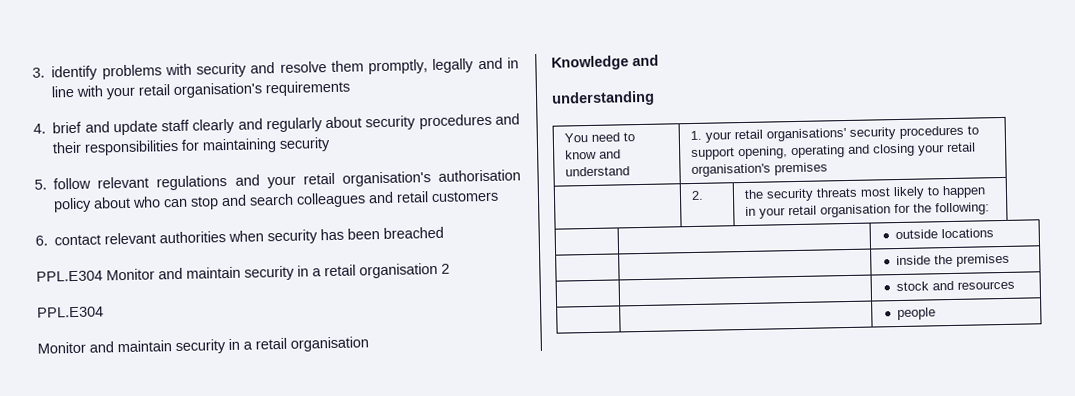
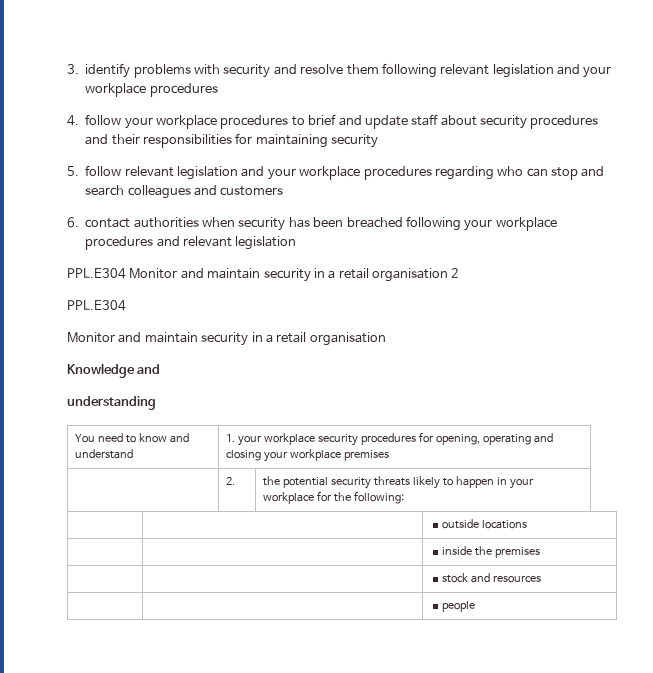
[368,57,519,75] [51,80,351,100] [33,123,46,134] promptly, legally and in line with your retail organisation's requirements // 4. -> [381,63,612,78] [85,83,218,97] [67,114,305,129] following relevant legislation and your workplace procedures // 4. follow your workplace procedures to
[192,117,323,134] clearly and regularly -> (439, 120) none
[156,169,521,191] [53,196,132,213] regulations and your retail organisation's authorisation policy about -> [177,166,494,180] legislation and your workplace procedures regarding
[396,191,430,203] retail -> (217, 190) none
[104,232,157,245] relevant -> (131, 223) none
(445, 232) none -> [405,216,557,231] [85,236,297,250] following your workplace procedures and relevant legislation
[733,125,979,142] [690,147,735,161] retail organisations' security procedures to support -> [264,432,435,446] workplace security procedures for
[946,142,976,153] [690,163,771,178] retail organisation's -> [290,449,342,461] workplace
(764, 194) none -> [283,477,329,488] potential
[859,187,891,197] most -> (411, 481) none
[787,204,891,218] retail organisation -> [263,492,315,504] workplace

